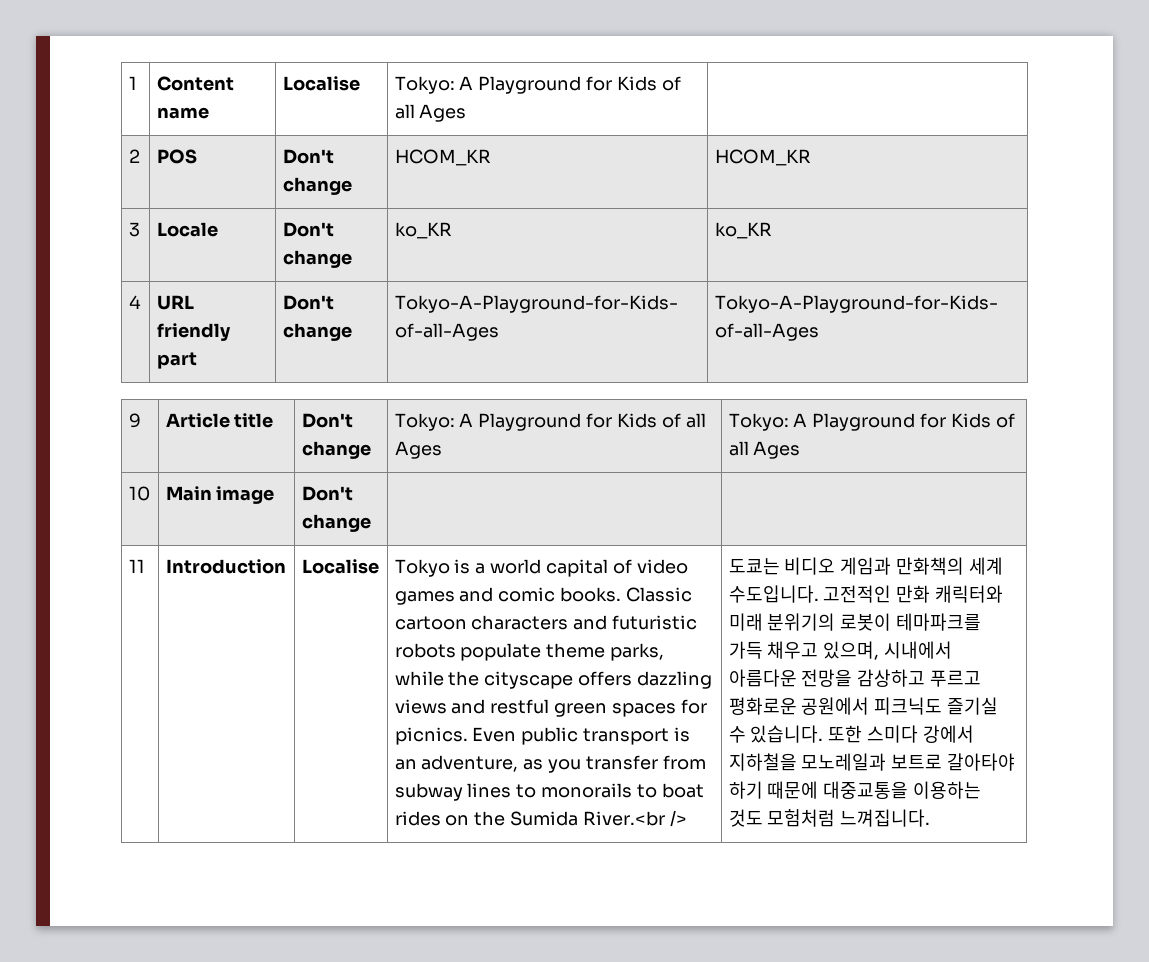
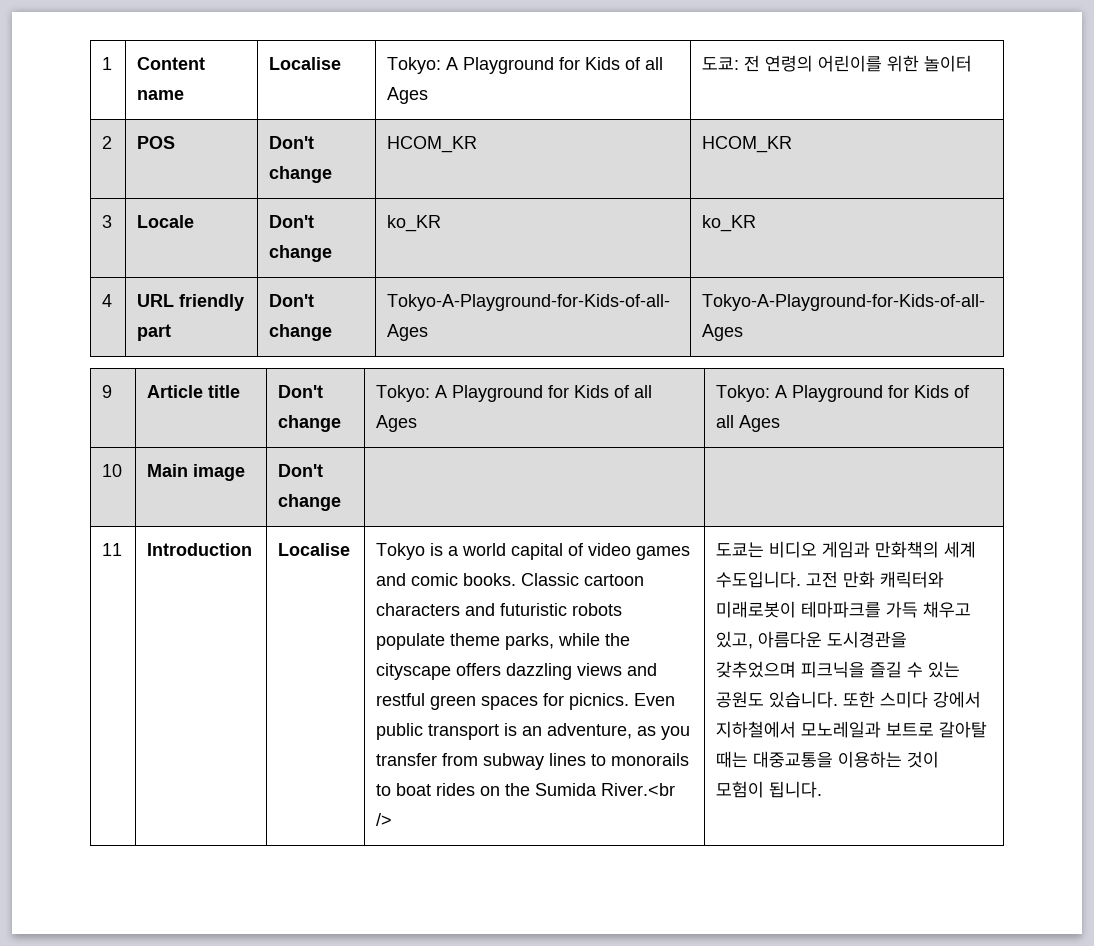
(467, 113) none -> [702,55,973,72] 도쿄: 전 연령의 어린이를 위한 놀이터
[823,585,892,603] 고전적인 -> [806,571,839,588] 고전
[728,613,982,631] [728,641,953,660] [728,669,982,687] [728,697,999,715] [728,726,746,743] 미래 분위기의 로봇이 테마파크를 가득 채우고 있으며, 시내에서 아름다운 전망을 감상하고 푸르고 평화로운 공원에서 피크닉도 즐기실 수 -> [716,601,972,618] [716,631,908,649] [716,661,961,678] [716,691,765,708] 미래로봇이 테마파크를 가득 채우고 있고, 아름다운 도시경관을 갖추었으며 피크닉을 즐길 수 있는 공원도
[728,753,797,771] 지하철을 -> [716,721,797,738] 지하철에서
[947,753,1016,771] [728,781,982,799] [728,809,931,827] 갈아타야 하기 때문에 대중교통을 이용하는 것도 모험처럼 느껴집니다. -> [939,721,988,738] [716,751,940,768] [716,781,823,798] 갈아탈 때는 대중교통을 이용하는 것이 모험이 됩니다.

